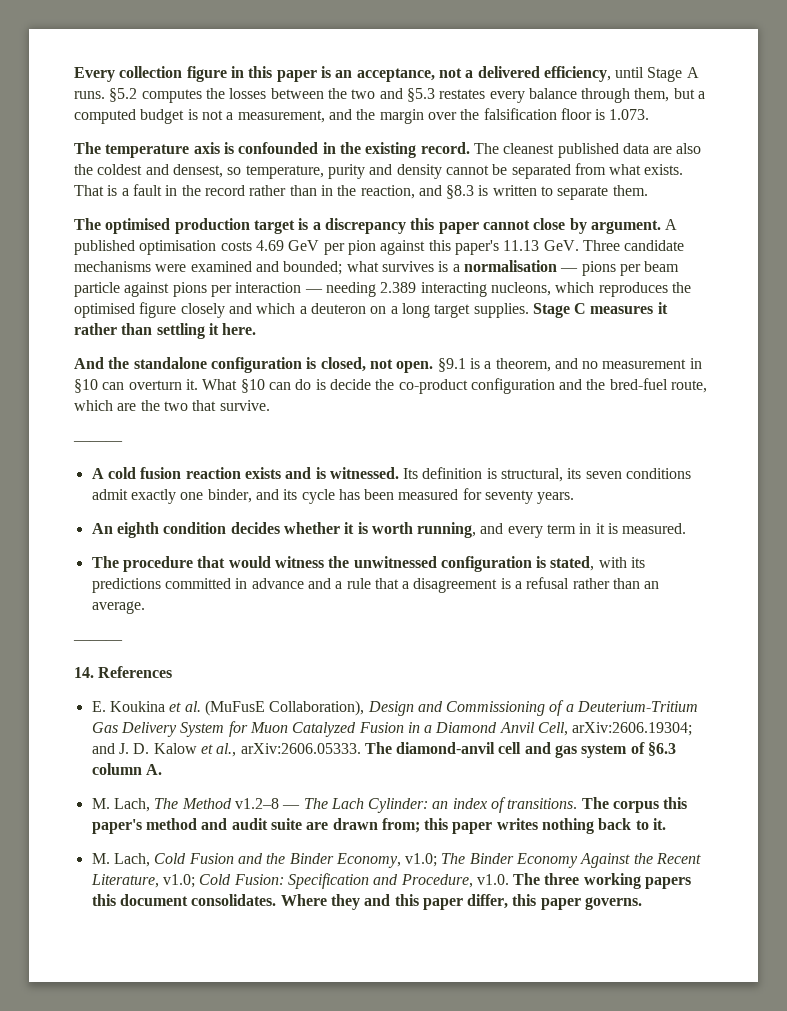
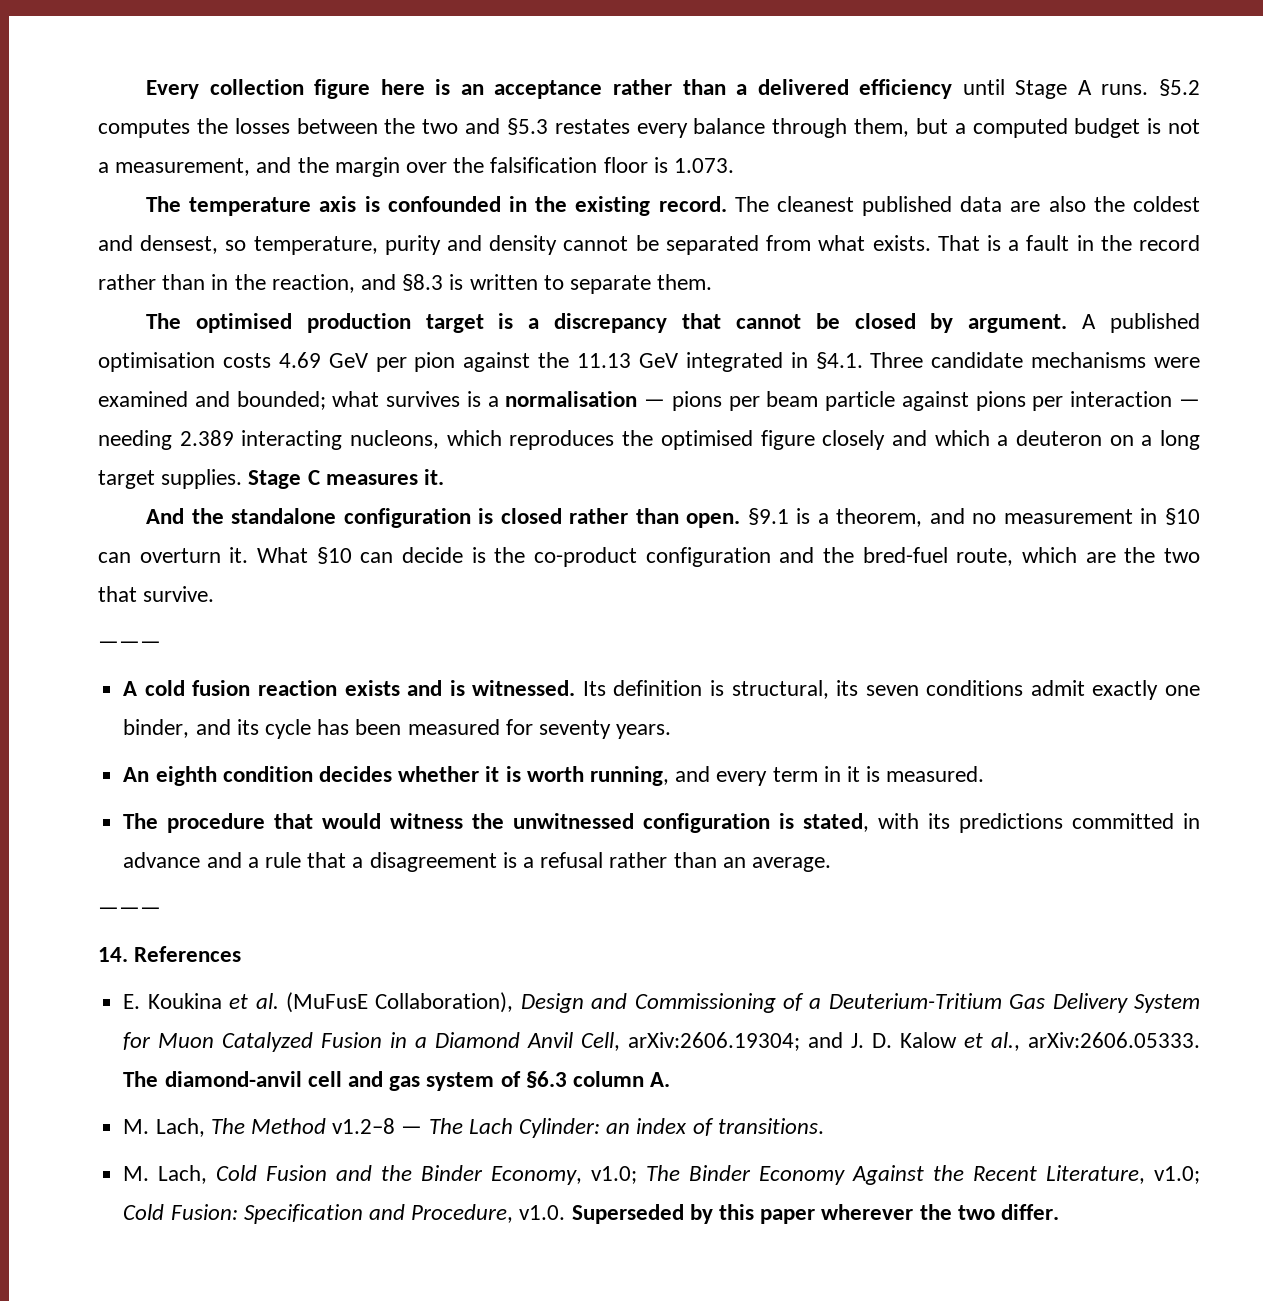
[230,66,462,82] in this paper is an acceptance, not -> [380,79,726,99] here is an acceptance rather than
[543,66,611,82] efficiency, -> [859,79,953,99] efficiency
[410,218,566,234] this paper cannot close -> [682,313,916,329] that cannot be closed
[428,240,579,255] this paper's 11.13 GeV. -> [538,352,863,372] the 11.13 GeV integrated in §4.1.
[657,302,668,314] [74,323,257,339] it rather than settling it here. -> [424,469,445,485] it.
[320,357,393,372] closed, not -> [500,508,679,524] closed rather than
[295,379,371,390] do is decide -> [402,547,486,563] decide is
[581,797,688,813] [91,818,667,834] The corpus this paper's method and audit suite are drawn from; this paper writes nothing back to it. -> (824, 1126) none
[513,873,692,889] [91,894,643,910] The three working papers this document consolidates. Where they and this paper differ, this paper governs. -> [571,1204,1060,1224] Superseded by this paper wherever the two differ.

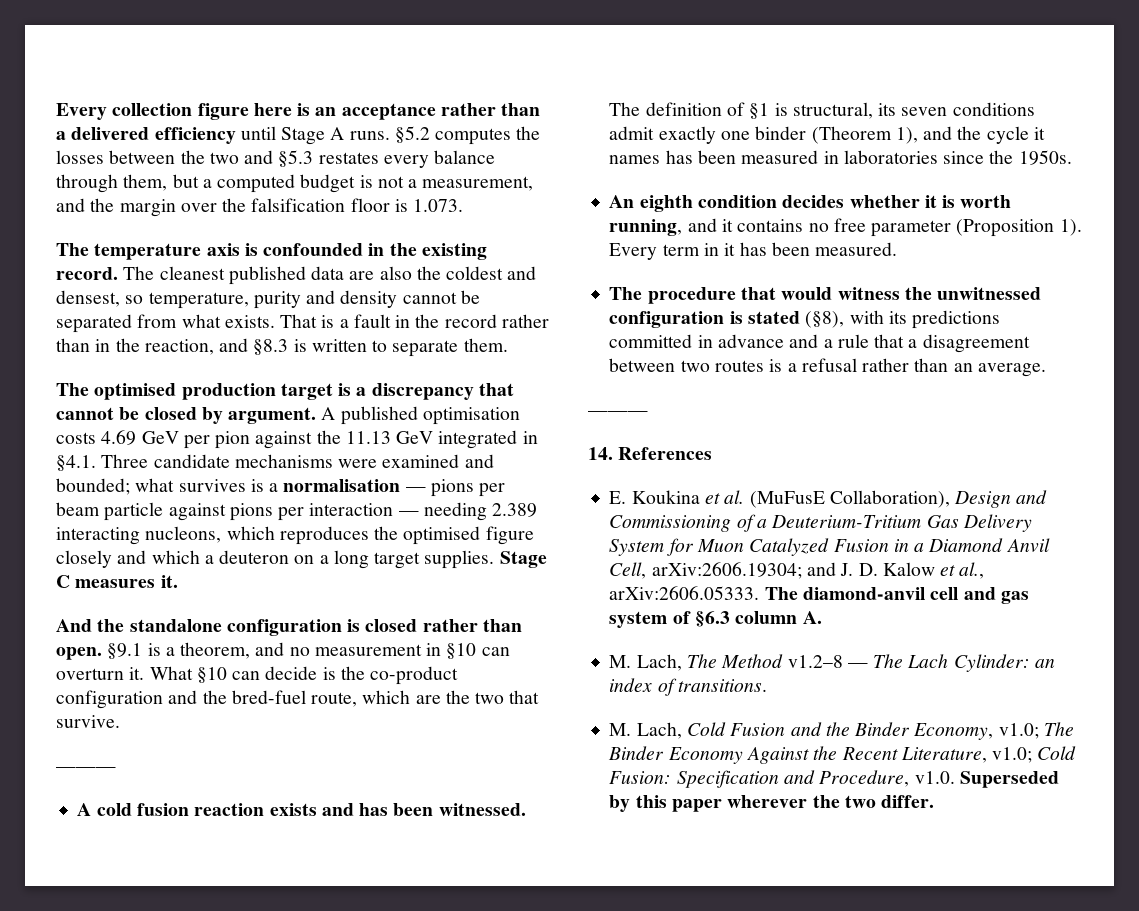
[449,680,703,696] is witnessed. Its definition -> [359,803,526,816] [609,102,770,119] has been witnessed. The definition of §1
[123,719,672,739] binder, and its cycle has been measured for seventy years. -> [755,126,1045,144] [609,150,1072,165] binder (Theorem 1), and the cycle it names has been measured in laboratories since the 1950s.
[716,771,768,786] every -> [721,218,1082,237] [609,243,658,260] it contains no free parameter (Proposition 1). Every
[866,766,881,782] is -> [739,242,810,256] has been
[803,813,870,832] stated, -> [747,311,845,328] stated (§8),
(497, 862) none -> [609,358,764,372] between two routes

